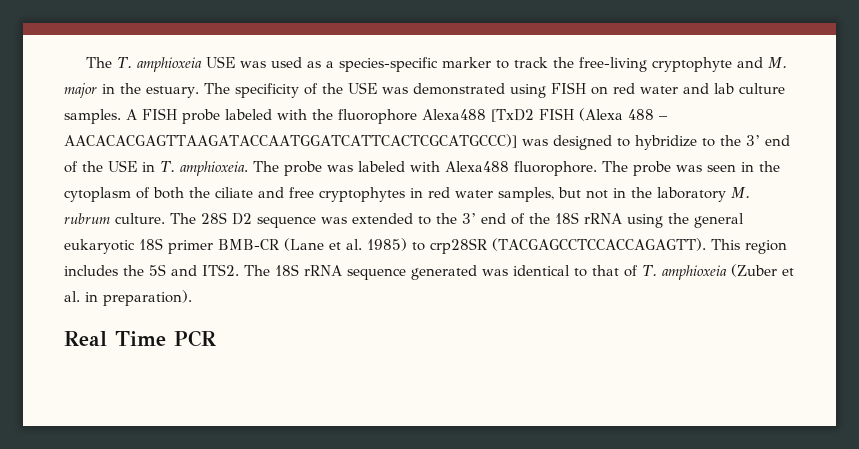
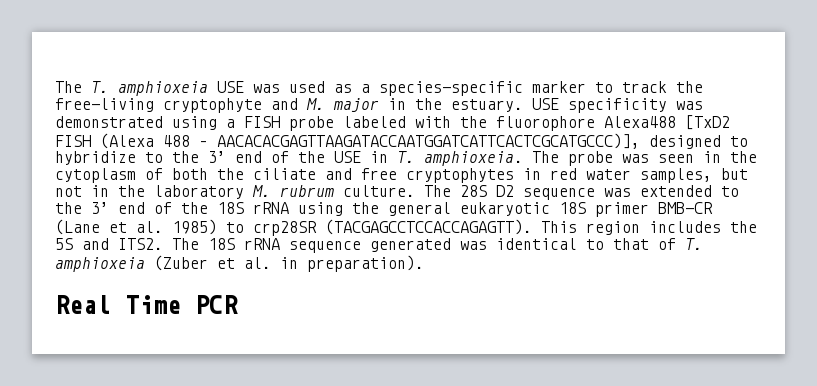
[203,82,785,98] [64,109,137,124] The specificity of the USE was demonstrated using FISH on red water and lab culture samples. A -> [532,98,703,113] [55,116,235,130] USE specificity was demonstrated using a
[64,134,548,148] AACACACGAGTTAAGATACCAATGGATCATTCACTCGCATGCCC)] was -> [217,133,640,149] AACACACGAGTTAAGATACCAATGGATCATTCACTCGCATGCCC)],
[357,161,702,176] labeled with Alexa488 fluorophore. The probe was -> (649, 158) none

